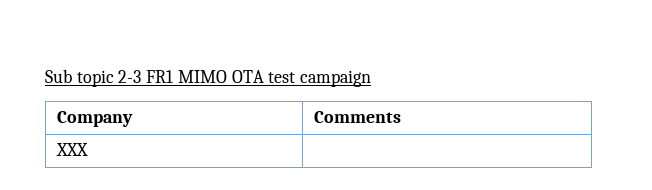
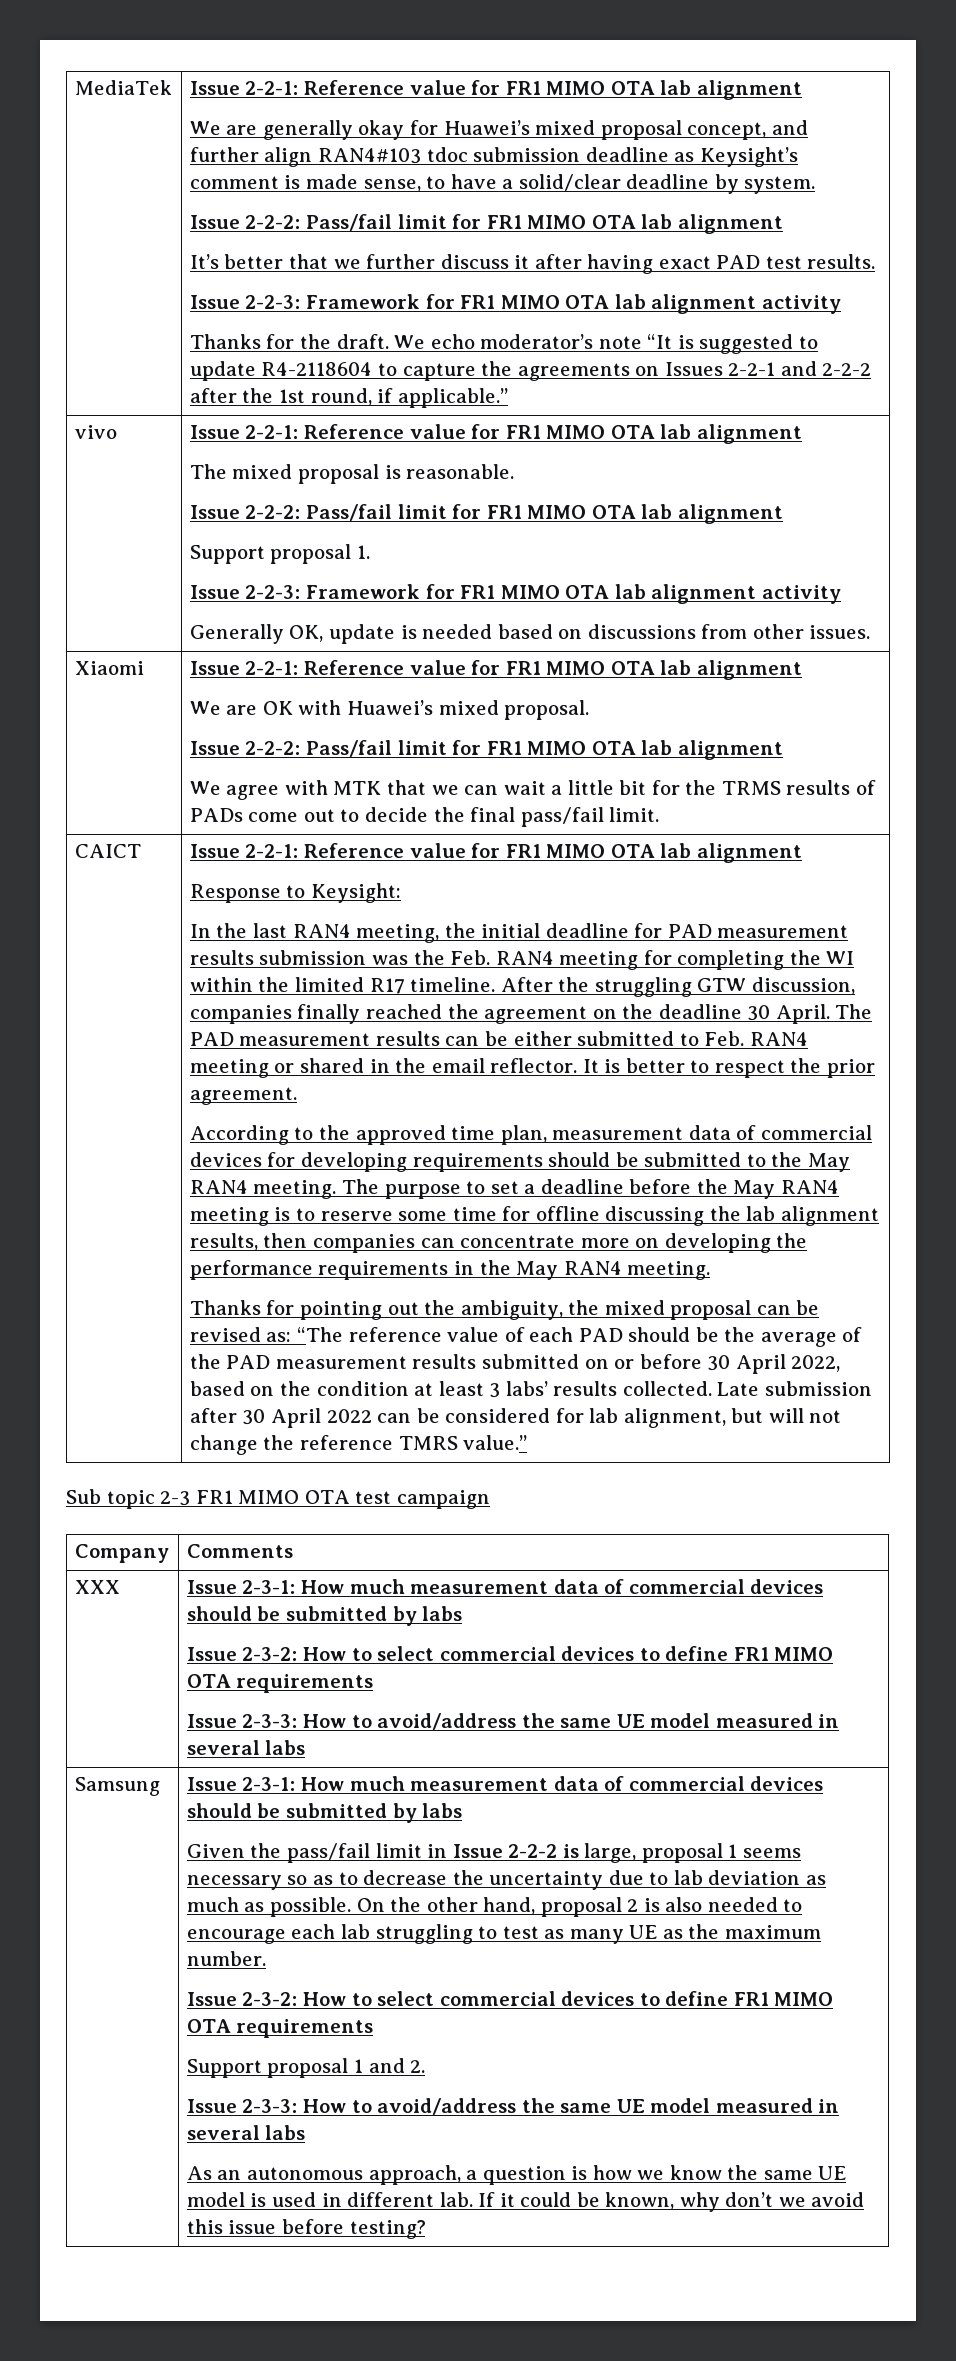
(45, 76) none -> [74,80,172,95] [189,80,802,100] [189,120,808,140] [189,147,798,167] [189,174,816,194] [189,214,783,234] [189,254,876,274] [189,294,841,314] [189,334,818,354] [189,361,872,381] [189,388,508,408] [74,425,117,439] [189,424,802,444] [189,464,515,484] [189,504,783,524] [189,544,370,564] [189,584,841,604] [189,624,871,644] [74,661,144,675] [189,660,802,680] [189,700,590,720] [189,740,783,760] [189,780,876,800] [189,807,660,827] [74,844,141,858] [189,843,802,863] [189,883,401,903] [189,923,849,943] [189,950,855,970] [189,977,855,997] [189,1004,873,1024] [189,1031,808,1046] [189,1058,875,1078] [189,1087,297,1105] [189,1125,872,1145] [189,1152,850,1172] [189,1179,839,1199] [189,1206,879,1226] [189,1233,808,1253] [189,1260,711,1280] [189,1300,820,1320] [189,1327,863,1347] [189,1354,841,1374] [189,1381,872,1398] [189,1408,842,1428] [189,1435,528,1455] MediaTek | Issue 2-2-1: Reference value for FR1 MIMO OTA lab alignment // We are generally okay for Huawei’s mixed proposal concept, and further align RAN4#103 tdoc submission deadline as Keysight’s comment is made sense, to have a solid/clear deadline by system. // Issue 2-2-2: Pass/fail limit for FR1 MIMO OTA lab alignment // It’s better that we further discuss it after having exact PAD test results. // Issue 2-2-3: Framework for FR1 MIMO OTA lab alignment activity // Thanks for the draft. We echo moderator’s note “It is suggested to update R4-2118604 to capture the agreements on Issues 2-2-1 and 2-2-2 after the 1st round, if applicable.” // vivo | Issue 2-2-1: Reference value for FR1 MIMO OTA lab alignment // The mixed proposal is reasonable. // Issue 2-2-2: Pass/fail limit for FR1 MIMO OTA lab alignment // Support proposal 1. // Issue 2-2-3: Framework for FR1 MIMO OTA lab alignment activity // Generally OK, update is needed based on discussions from other issues. // Xiaomi | Issue 2-2-1: Reference value for FR1 MIMO OTA lab alignment // We are OK with Huawei’s mixed proposal. // Issue 2-2-2: Pass/fail limit for FR1 MIMO OTA lab alignment // We agree with MTK that we can wait a little bit for the TRMS results of PADs come out to decide the final pass/fail limit. // CAICT | Issue 2-2-1: Reference value for FR1 MIMO OTA lab alignment // Response to Keysight: // In the last RAN4 meeting, the initial deadline for PAD measurement results submission was the Feb. RAN4 meeting for completing the WI within the limited R17 timeline. After the struggling GTW discussion, companies finally reached the agreement on the deadline 30 April. The PAD measurement results can be either submitted to Feb. RAN4 meeting or shared in the email reflector. It is better to respect the prior agreement. // According to the approved time plan, measurement data of commercial devices for developing requirements should be submitted to the May RAN4 meeting. The purpose to set a deadline before the May RAN4 meeting is to reserve some time for offline discussing the lab alignment results, then companies can concentrate more on developing the performance requirements in the May RAN4 meeting. // Thanks for pointing out the ambiguity, the mixed proposal can be revised as: “The reference value of each PAD should be the average of the PAD measurement results submitted on or before 30 April 2022, based on the condition at least 3 labs’ results collected. Late submission after 30 April 2022 can be considered for lab alignment, but will not change the reference TMRS value.” //
(89, 149) none -> [186,1579,824,1594] [186,1606,463,1626] [186,1646,834,1661] [186,1674,374,1693] [186,1713,840,1730] [186,1740,306,1755] [74,1777,160,1796] [186,1776,824,1791] [186,1803,463,1823] [186,1843,801,1863] [186,1870,826,1890] [186,1897,803,1917] [186,1924,821,1944] [186,1951,266,1966] [186,1991,834,2006] [186,2019,374,2038] [186,2058,426,2078] [186,2098,840,2115] [186,2125,306,2140] [186,2165,847,2185] [186,2192,865,2212] [186,2219,426,2239] Issue 2-3-1: How much measurement data of commercial devices should be submitted by labs // Issue 2-3-2: How to select commercial devices to define FR1 MIMO OTA requirements // Issue 2-3-3: How to avoid/address the same UE model measured in several labs // Samsung | Issue 2-3-1: How much measurement data of commercial devices should be submitted by labs // Given the pass/fail limit in Issue 2-2-2 is large, proposal 1 seems necessary so as to decrease the uncertainty due to lab deviation as much as possible. On the other hand, proposal 2 is also needed to encourage each lab struggling to test as many UE as the maximum number. // Issue 2-3-2: How to select commercial devices to define FR1 MIMO OTA requirements // Support proposal 1 and 2. // Issue 2-3-3: How to avoid/address the same UE model measured in several labs // As an autonomous approach, a question is how we know the same UE model is used in different lab. If it could be known, why don’t we avoid this issue before testing?

